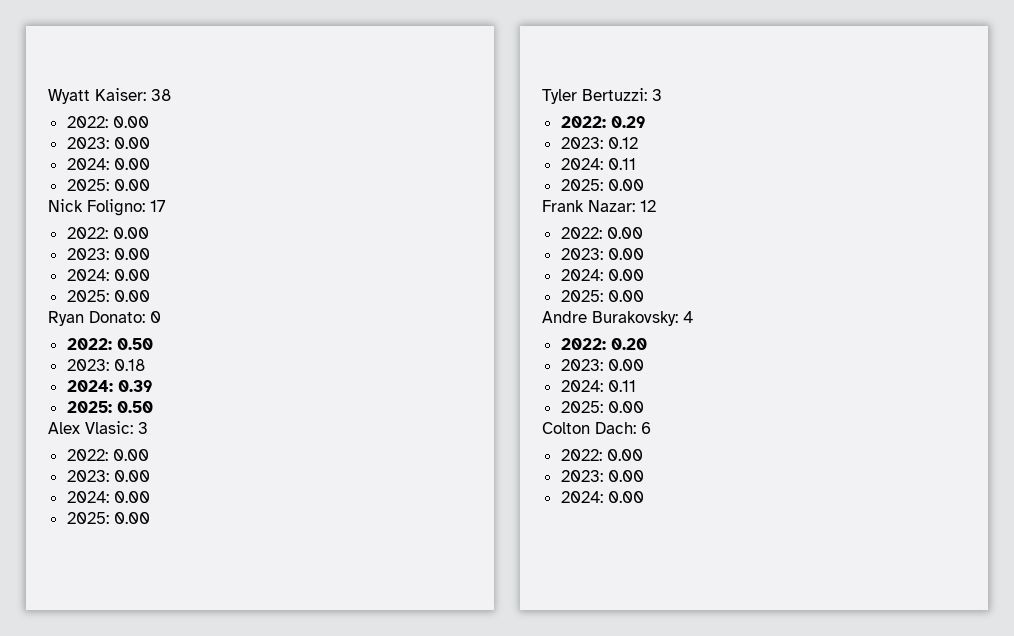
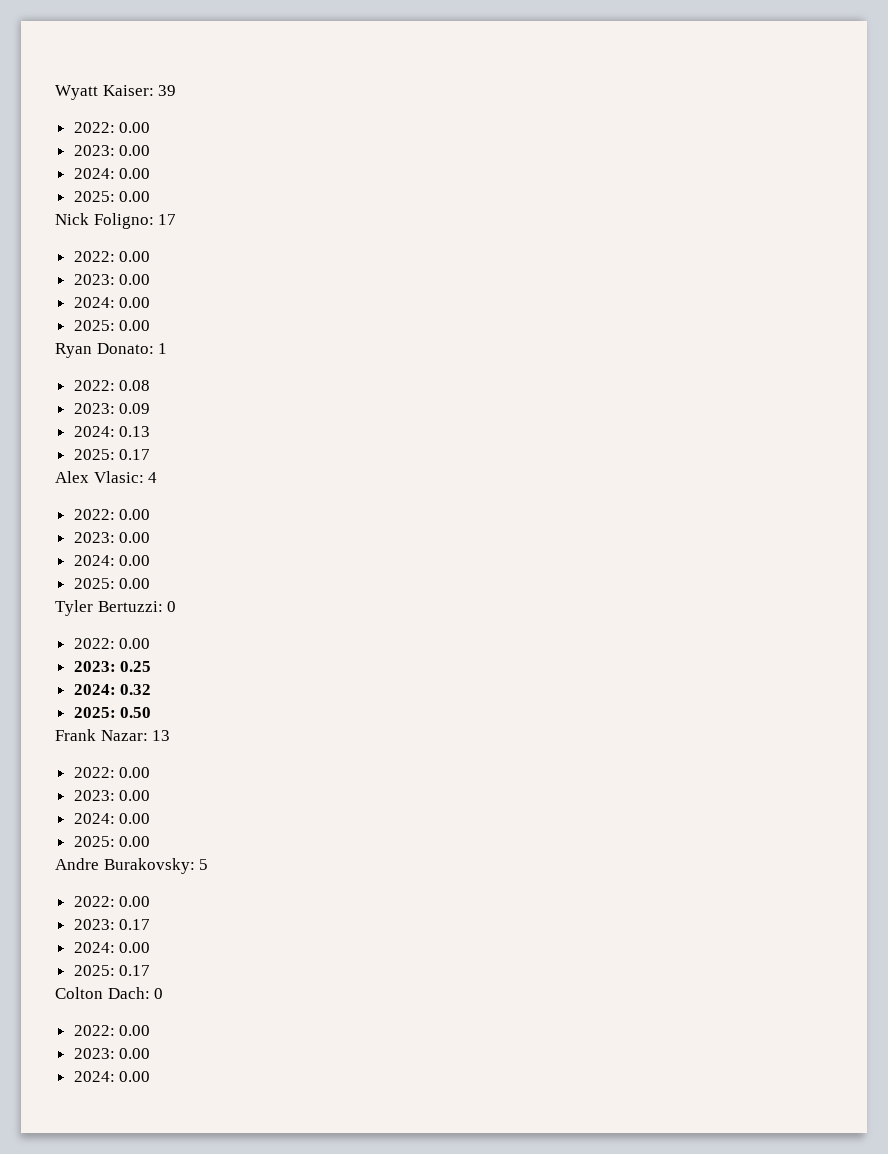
[151,89,171,101] 38 -> [158,85,177,96] 39
[150,311,161,323] [66,338,153,350] [66,359,145,371] [66,380,153,392] [66,401,153,413] 0 // 2022: 0.50 // 2023: 0.18 // 2024: 0.39 // 2025: 0.50 -> [158,343,168,354] [73,380,151,391] [73,403,151,414] [73,426,151,437] [73,449,151,460] 1 // 2022: 0.08 // 2023: 0.09 // 2024: 0.13 // 2025: 0.17
[138,422,148,434] 3 -> [148,472,158,483] 4
[652,89,662,101] [560,116,646,128] [560,137,638,149] [560,158,636,170] [560,179,644,191] 3 // 2022: 0.29 // 2023: 0.12 // 2024: 0.11 // 2025: 0.00 -> [167,601,177,612] [73,638,151,649] [73,661,152,672] [73,684,152,695] [73,707,152,718] 0 // 2022: 0.00 // 2023: 0.25 // 2024: 0.32 // 2025: 0.50
[640,200,656,212] 12 -> [152,730,171,741] 13
[683,311,693,323] [560,338,647,350] [560,359,644,371] [560,380,636,392] [560,401,644,413] 4 // 2022: 0.20 // 2023: 0.00 // 2024: 0.11 // 2025: 0.00 -> [199,859,209,870] [73,896,151,907] [73,919,151,930] [73,942,151,953] [73,965,151,976] 5 // 2022: 0.00 // 2023: 0.17 // 2024: 0.00 // 2025: 0.17
[641,422,651,434] 6 -> [154,988,164,999] 0

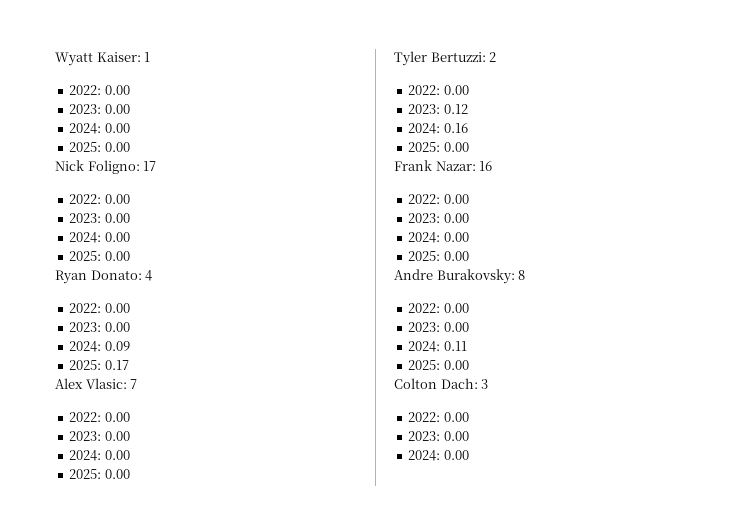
[158,85,177,96] 39 -> [144,52,151,62] 1
[158,343,168,354] [73,380,151,391] [73,403,151,414] [73,426,151,437] 1 // 2022: 0.08 // 2023: 0.09 // 2024: 0.13 -> [145,270,153,281] [69,303,130,313] [69,322,130,332] [69,341,130,352] 4 // 2022: 0.00 // 2023: 0.00 // 2024: 0.09
[148,472,158,483] 4 -> [130,379,138,389] 7
[167,601,177,612] [73,638,151,649] [73,661,152,672] [73,684,152,695] [73,707,152,718] 0 // 2022: 0.00 // 2023: 0.25 // 2024: 0.32 // 2025: 0.50 -> [489,52,497,62] [408,85,469,95] [408,104,468,114] [408,123,468,134] [408,142,469,152] 2 // 2022: 0.00 // 2023: 0.12 // 2024: 0.16 // 2025: 0.00
[152,730,171,741] 13 -> [479,161,493,171] 16
[199,859,209,870] [73,896,151,907] [73,919,151,930] [73,942,151,953] [73,965,151,976] 5 // 2022: 0.00 // 2023: 0.17 // 2024: 0.00 // 2025: 0.17 -> [518,270,526,280] [408,303,469,313] [408,322,469,332] [408,341,467,352] [408,360,469,370] 8 // 2022: 0.00 // 2023: 0.00 // 2024: 0.11 // 2025: 0.00
[154,988,164,999] 0 -> [481,379,489,389] 3

